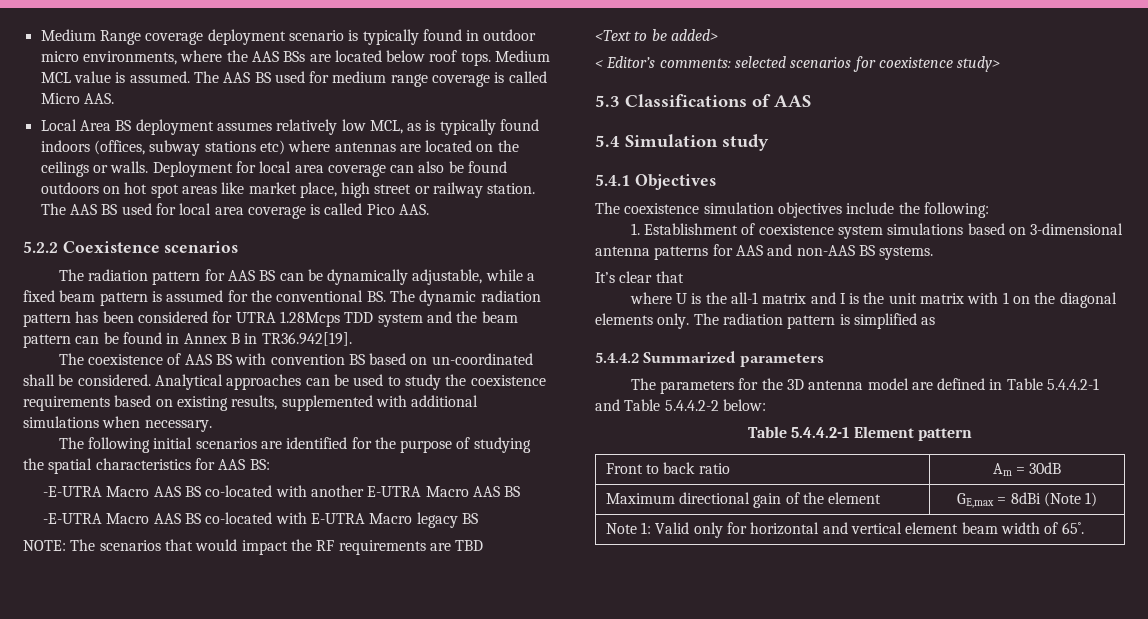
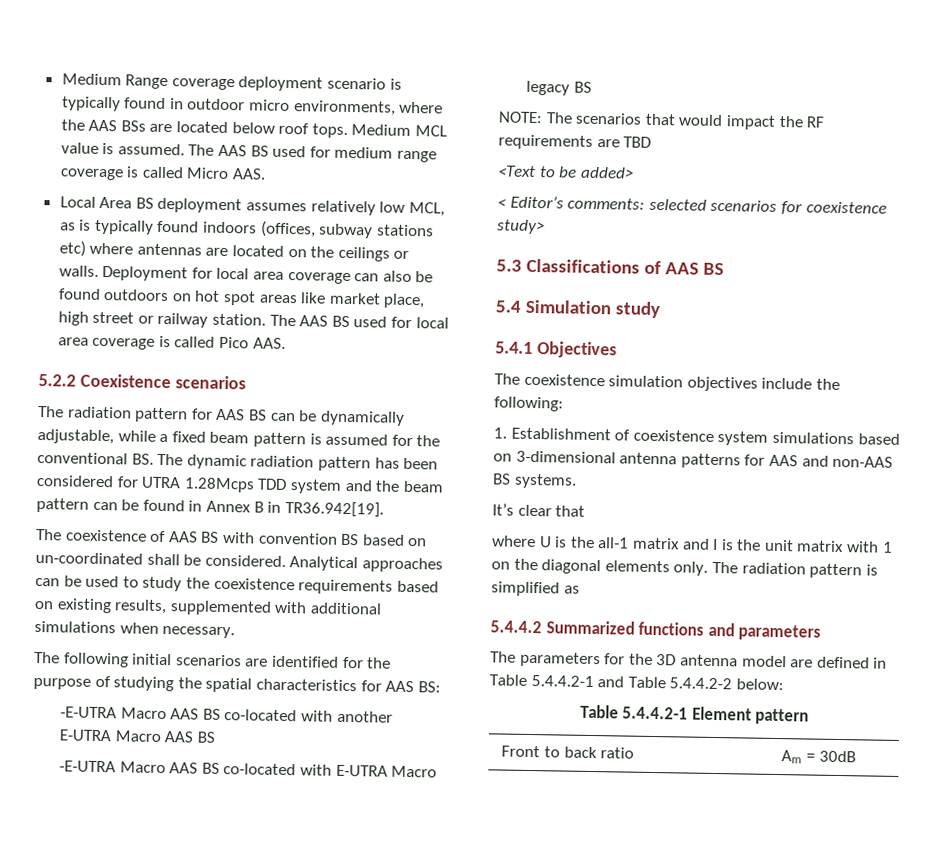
(811, 101) none -> [702,262,724,276] BS
(737, 357) none -> [638,621,735,637] functions and
[605,492,882,508] [956,492,1098,508] [605,522,1084,538] // Maximum directional gain of the element | GE,max = 8dBi (Note 1) // Note 1: Valid only for horizontal and vertical element beam width of 65˚. -> (856, 756) none

